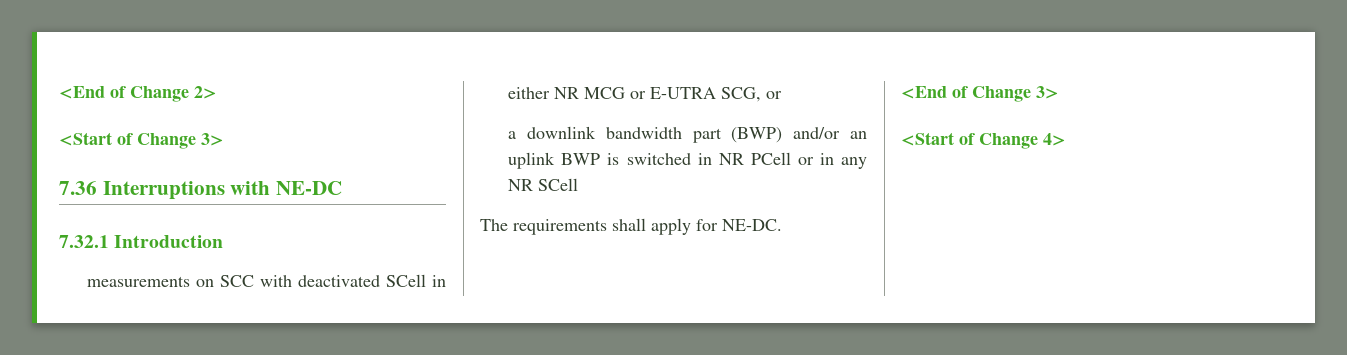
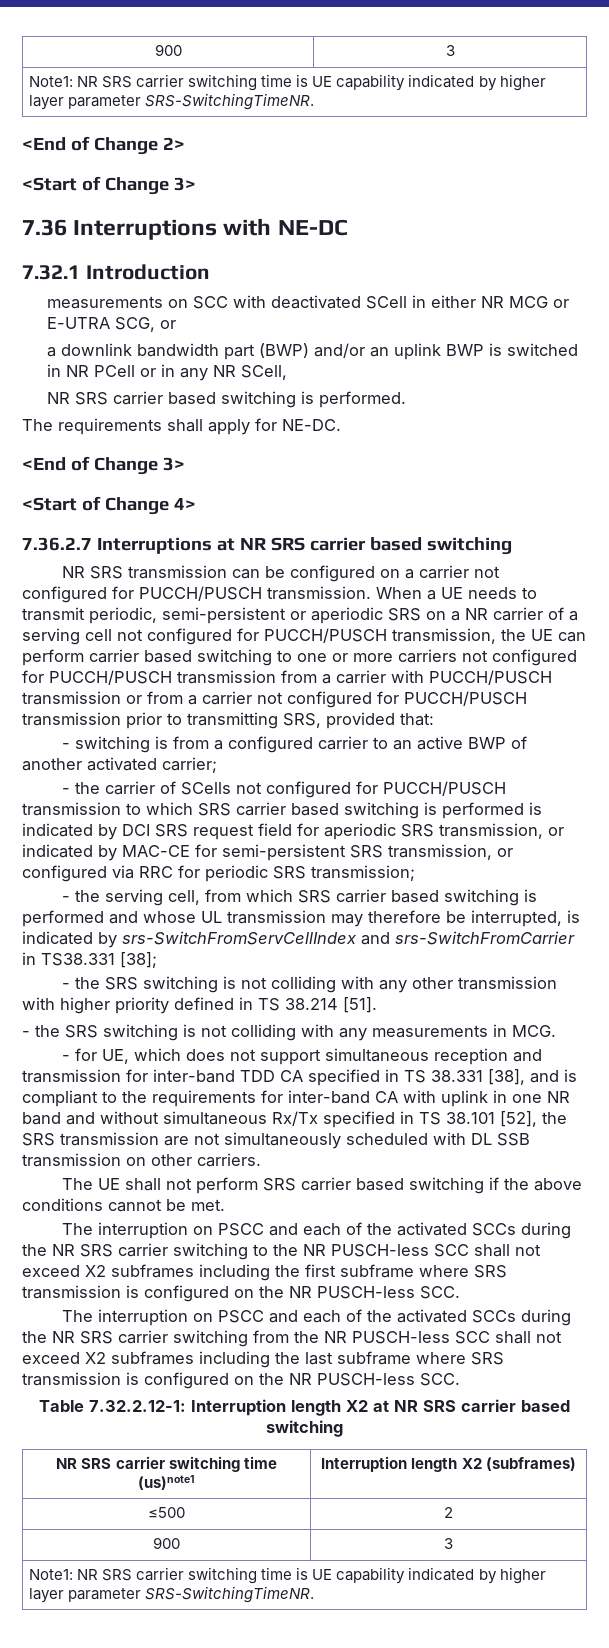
(59, 92) none -> [154,44,182,56] [445,45,455,56] [29,74,546,91] [29,93,315,110] 900 | 3 // Note1: NR SRS carrier switching time is UE capability indicated by higher layer parameter SRS-SwitchingTimeNR. //
[538,178,579,191] SCell -> [240,365,287,380] [46,391,406,408] SCell, // NR SRS carrier based switching is performed.
(1066, 139) none -> [22,537,512,555] [61,565,500,582] [22,586,537,603] [22,607,578,624] [22,628,586,645] [22,649,577,666] [22,670,552,685] [22,691,527,708] [22,712,434,729] [61,736,527,753] [22,757,217,773] [61,781,506,798] [22,802,542,819] [22,823,564,840] [22,844,513,861] [22,865,415,882] [61,889,537,906] [22,910,580,927] [22,931,575,948] [22,952,157,968] [61,976,557,993] [22,997,377,1014] [22,1024,556,1041] [61,1048,542,1065] [22,1069,577,1086] [22,1090,570,1107] [22,1111,567,1128] [22,1132,530,1149] [22,1153,261,1167] [61,1177,582,1194] [22,1198,225,1212] [61,1222,571,1239] [22,1243,541,1260] [22,1264,507,1281] [22,1285,460,1302] [61,1309,571,1326] [22,1330,562,1347] [22,1351,504,1368] [22,1372,460,1389] [39,1399,570,1416] [266,1420,343,1437] [56,1456,277,1472] [138,1475,195,1490] [321,1456,576,1472] [148,1507,185,1518] [444,1507,453,1518] [153,1537,180,1549] [444,1538,453,1549] [29,1567,546,1584] [29,1586,315,1603] // 7.36.2.7 Interruptions at NR SRS carrier based switching // NR SRS transmission can be configured on a carrier not configured for PUCCH/PUSCH transmission. When a UE needs to transmit periodic, semi-persistent or aperiodic SRS on a NR carrier of a serving cell not configured for PUCCH/PUSCH transmission, the UE can perform carrier based switching to one or more carriers not configured for PUCCH/PUSCH transmission from a carrier with PUCCH/PUSCH transmission or from a carrier not configured for PUCCH/PUSCH transmission prior to transmitting SRS, provided that: // - switching is from a configured carrier to an active BWP of another activated carrier; // - the carrier of SCells not configured for PUCCH/PUSCH transmission to which SRS carrier based switching is performed is indicated by DCI SRS request field for aperiodic SRS transmission, or indicated by MAC-CE for semi-persistent SRS transmission, or configured via RRC for periodic SRS transmission; // - the serving cell, from which SRS carrier based switching is performed and whose UL transmission may therefore be interrupted, is indicated by srs-SwitchFromServCellIndex and srs-SwitchFromCarrier in TS38.331 [38]; // - the SRS switching is not colliding with any other transmission with higher priority defined in TS 38.214 [51]. // - the SRS switching is not colliding with any measurements in MCG. // - for UE, which does not support simultaneous reception and transmission for inter-band TDD CA specified in TS 38.331 [38], and is compliant to the requirements for inter-band CA with uplink in one NR band and without simultaneous Rx/Tx specified in TS 38.101 [52], the SRS transmission are not simultaneously scheduled with DL SSB transmission on other carriers. // The UE shall not perform SRS carrier based switching if the above conditions cannot be met. // The interruption on PSCC and each of the activated SCCs during the NR SRS carrier switching to the NR PUSCH-less SCC shall not exceed X2 subframes including the first subframe where SRS transmission is configured on the NR PUSCH-less SCC. // The interruption on PSCC and each of the activated SCCs during the NR SRS carrier switching from the NR PUSCH-less SCC shall not exceed X2 subframes including the last subframe where SRS transmission is configured on the NR PUSCH-less SCC. // Table 7.32.2.12-1: Interruption length X2 at NR SRS carrier based switching // NR SRS carrier switching time (us)note1 | Interruption length X2 (subframes) // ≤500 | 2 // 900 | 3 // Note1: NR SRS carrier switching time is UE capability indicated by higher layer parameter SRS-SwitchingTimeNR.

